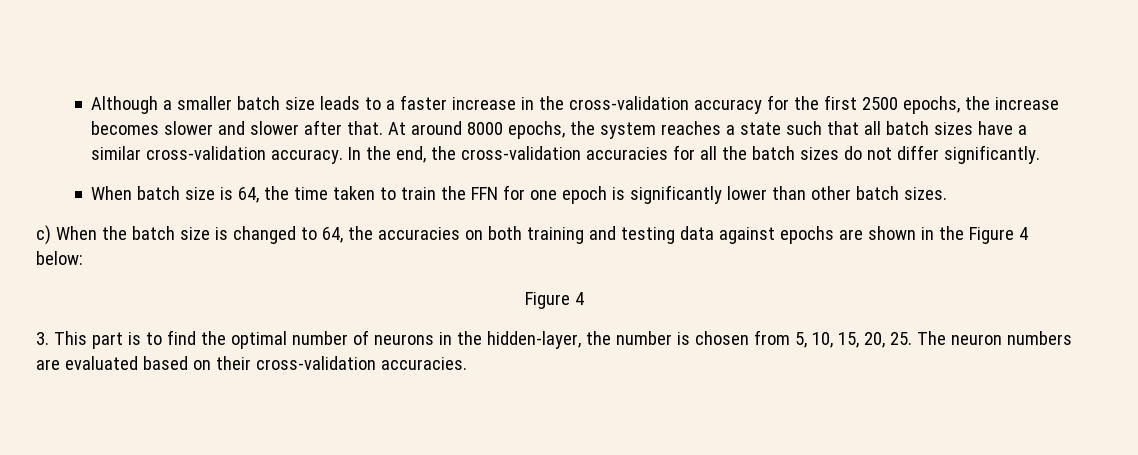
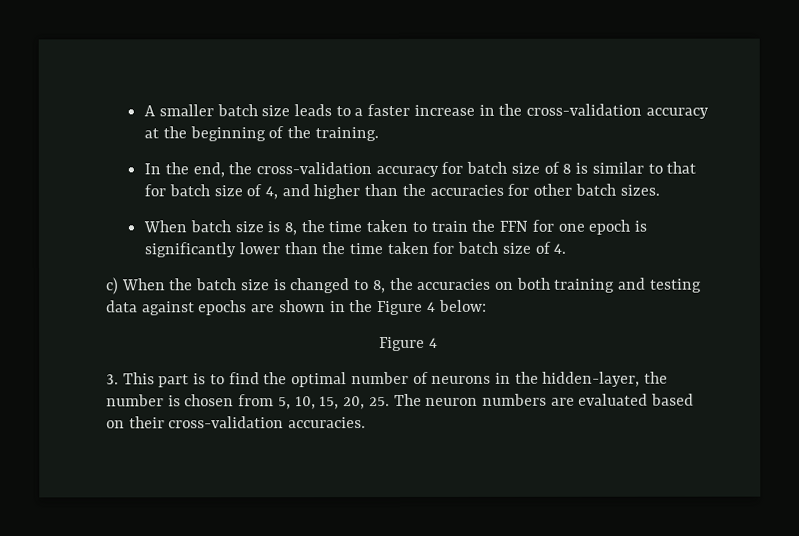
[91,96,173,114] Although a -> [144,105,157,117] A
[767,95,1060,114] [91,120,1028,139] [91,146,344,164] for the first 2500 epochs, the increase becomes slower and slower after that. At around 8000 epochs, the system reaches a state such that all batch sizes have a similar cross-validation accuracy. -> [144,126,379,142] at the beginning of the training. //
[586,145,1041,164] accuracies for all the batch sizes do not differ significantly. -> [375,161,697,178] [144,183,660,200] accuracy for batch size of 8 is similar to that for batch size of 4, and higher than the accuracies for other batch sizes.
[238,187,260,203] 64, -> [284,222,298,236] 8,
[811,186,948,200] other batch sizes. -> [321,241,567,255] the time taken for batch size of 4.
[321,227,343,243] 64, -> [372,280,386,294] 8,

